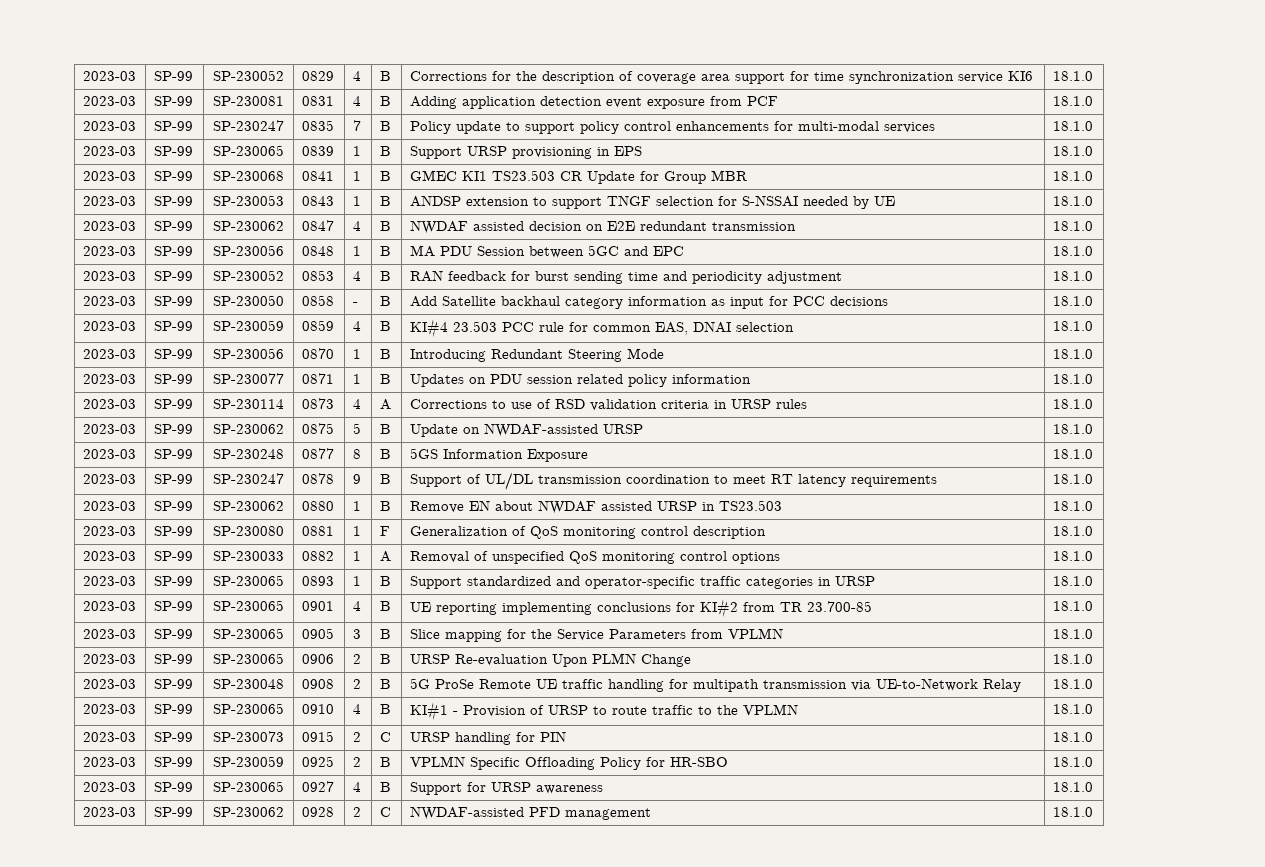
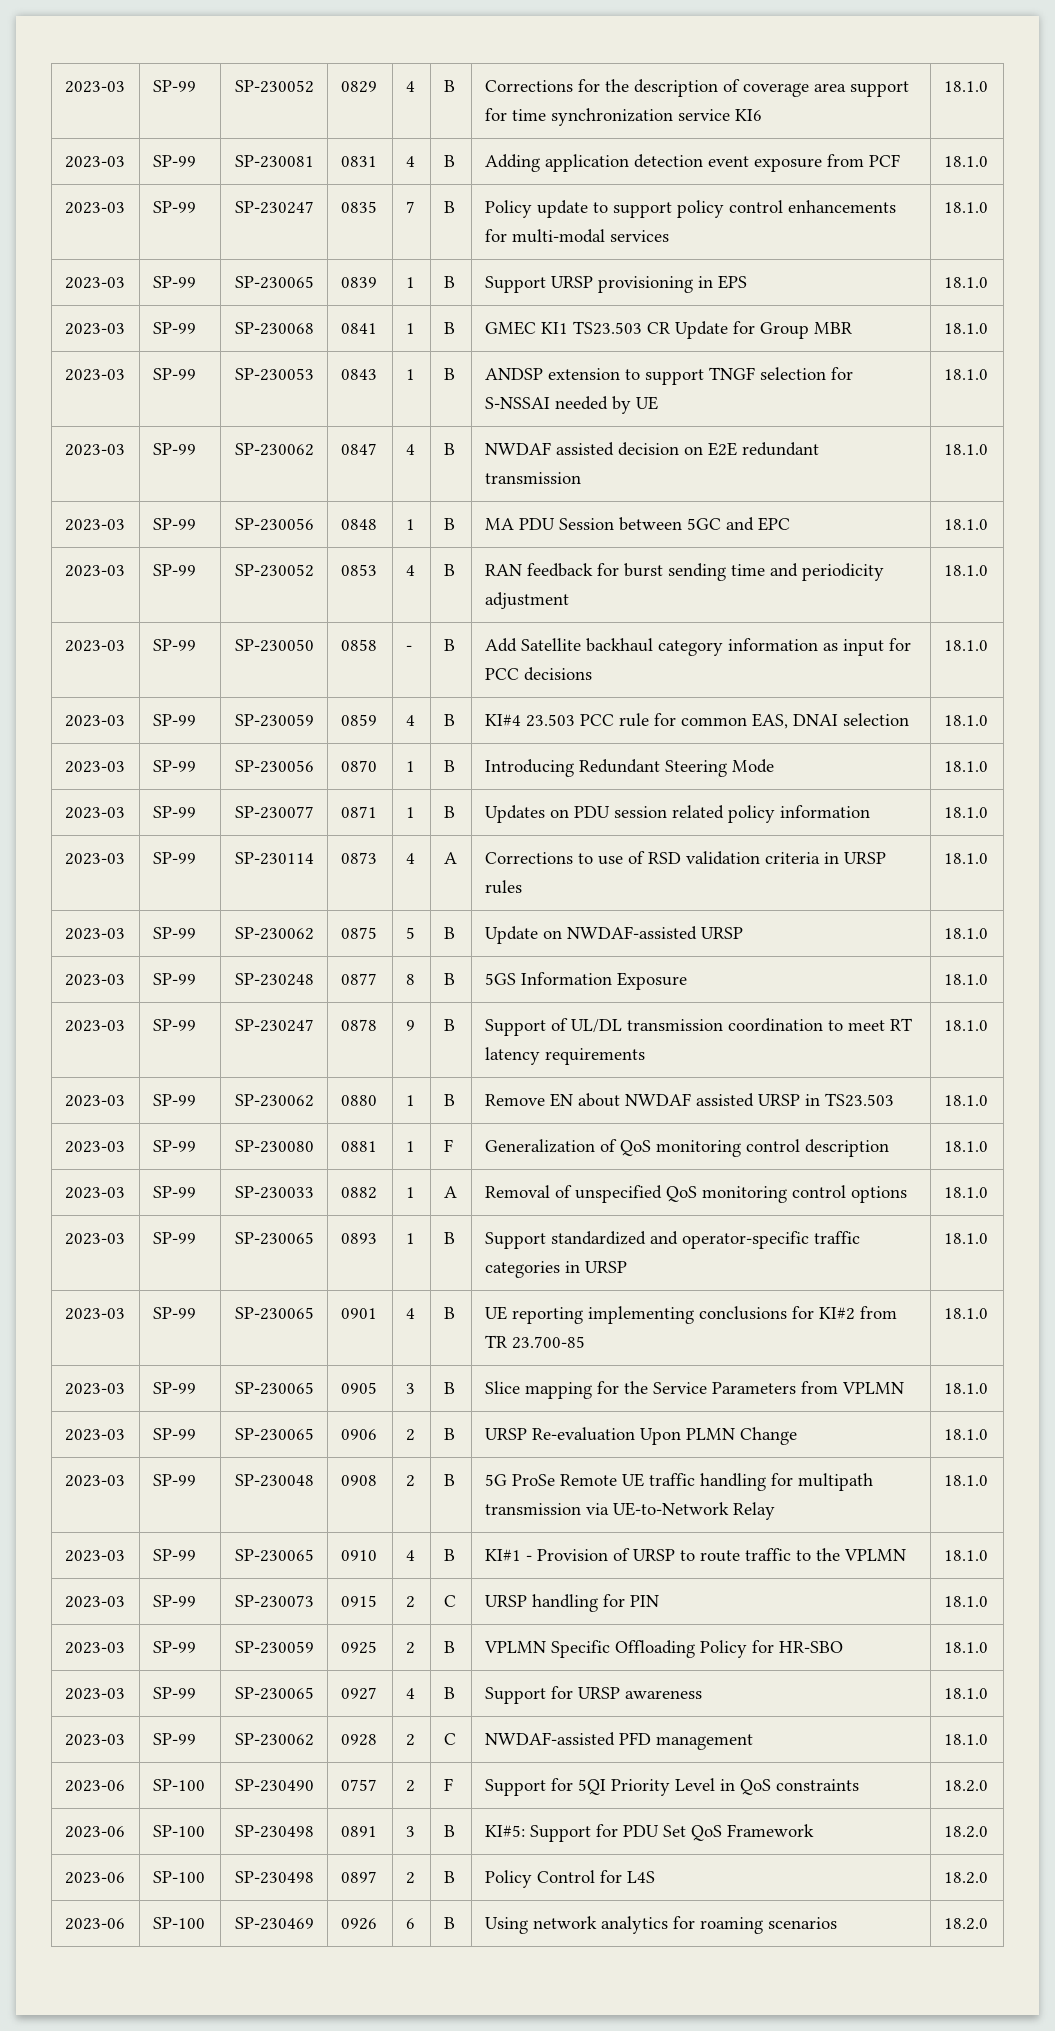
(1093, 812) none -> [64,1780,125,1792] [152,1779,205,1791] [234,1779,314,1792] [340,1779,377,1791] [405,1780,415,1792] [443,1778,453,1791] [484,1778,859,1796] [943,1780,988,1792] [64,1826,125,1838] [152,1825,205,1837] [234,1825,314,1838] [340,1826,377,1837] [405,1826,415,1837] [443,1825,455,1837] [484,1824,814,1842] [943,1826,988,1838] [64,1872,125,1884] [152,1871,205,1883] [234,1871,314,1884] [340,1871,377,1883] [405,1872,415,1884] [443,1871,455,1883] [484,1870,655,1888] [943,1872,988,1884] [64,1918,125,1930] [152,1917,205,1929] [234,1917,314,1930] [340,1918,377,1930] [405,1918,415,1929] [443,1917,455,1929] [484,1916,837,1934] [943,1918,988,1930] // 2023-06 | SP-100 | SP-230490 | 0757 | 2 | F | Support for 5QI Priority Level in QoS constraints | 18.2.0 // 2023-06 | SP-100 | SP-230498 | 0891 | 3 | B | KI#5: Support for PDU Set QoS Framework | 18.2.0 // 2023-06 | SP-100 | SP-230498 | 0897 | 2 | B | Policy Control for L4S | 18.2.0 // 2023-06 | SP-100 | SP-230469 | 0926 | 6 | B | Using network analytics for roaming scenarios | 18.2.0

